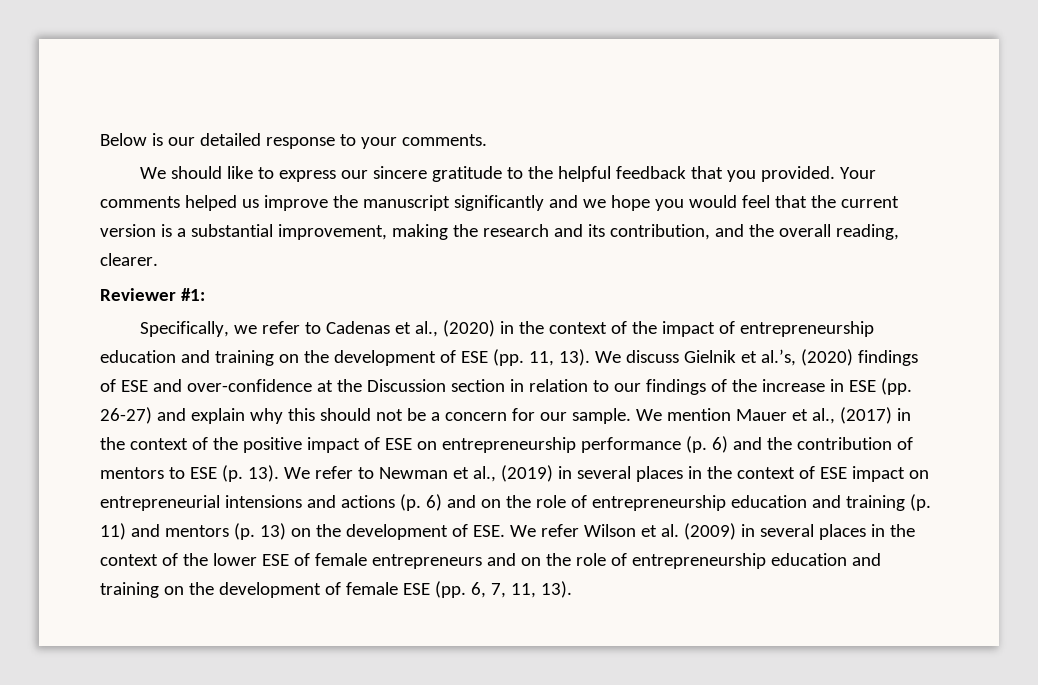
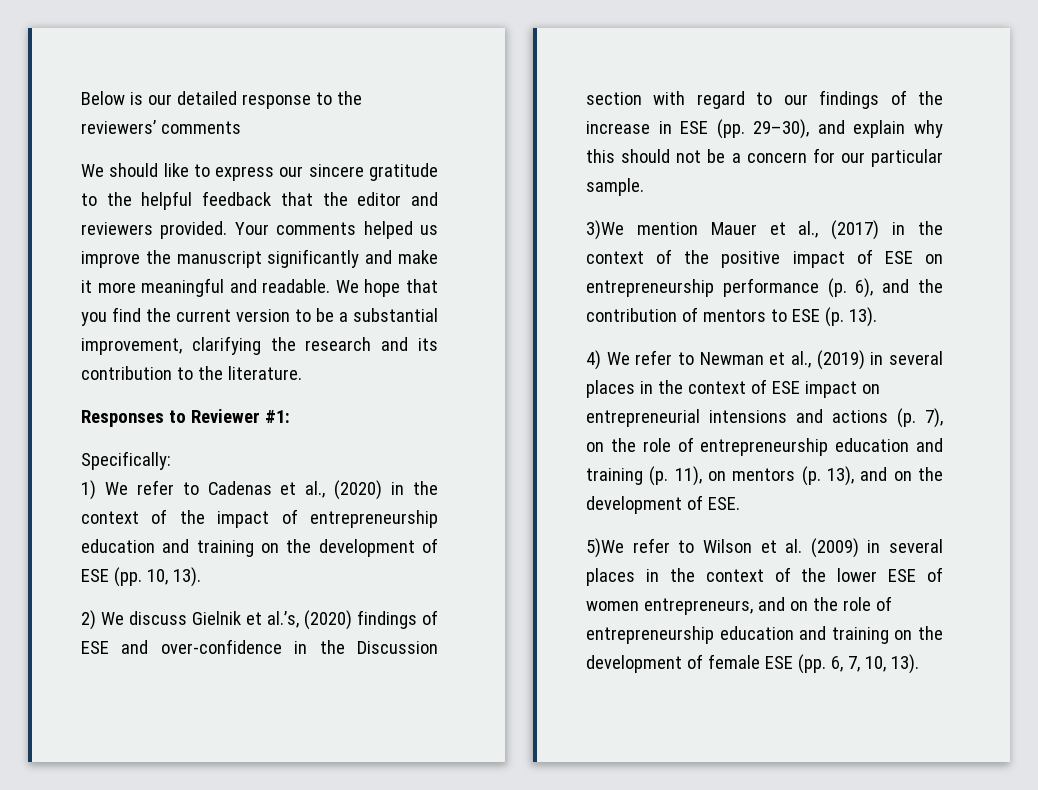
[360,134,487,149] your comments. -> [336,91,362,105] [81,120,241,134] the reviewers’ comments
[727,170,757,182] you -> [322,192,439,206] [81,222,153,235] the editor and reviewers
[582,195,807,211] we hope you would feel that -> [398,250,438,264] [81,278,438,297] [81,307,141,326] make it more meaningful and readable. We hope that you find
[160,224,172,237] is -> [295,308,334,322] to be
[391,224,448,240] making -> [191,336,261,355] clarifying
[609,224,899,240] [100,253,158,266] contribution, and the overall reading, clearer. // -> [81,366,302,380] [81,410,186,427] contribution to the literature. // Responses to
[140,321,258,337] Specifically, we -> [81,451,171,470] [81,480,128,500] Specifically: // 1) We
[528,349,590,366] 11, 13). -> [146,567,201,587] [81,610,96,630] 10, 13). // 2)
[316,380,333,392] at -> [294,641,308,654] in
[509,379,588,392] in relation -> [653,91,745,109] with regard
[100,407,152,424] 26-27) -> [753,119,810,139] 29–30),
(567, 416) none -> [871,149,943,167] particular
[635,409,662,421] We -> [586,220,624,240] // 3)We
[711,436,728,453] 6) -> [855,278,874,298] 6),
(279, 473) none -> [586,350,601,370] // 4)
[425,494,476,511] 6) and -> [925,408,943,428] 7),
[100,523,286,540] 11) and mentors (p. 13) -> [674,466,888,486] 11), on mentors (p. 13), and
[509,524,579,537] We refer -> [586,538,695,558] // 5)We refer to
[314,553,482,569] female entrepreneurs -> [586,598,753,615] women entrepreneurs,
[510,583,536,598] 11, -> [864,656,886,672] 10,

